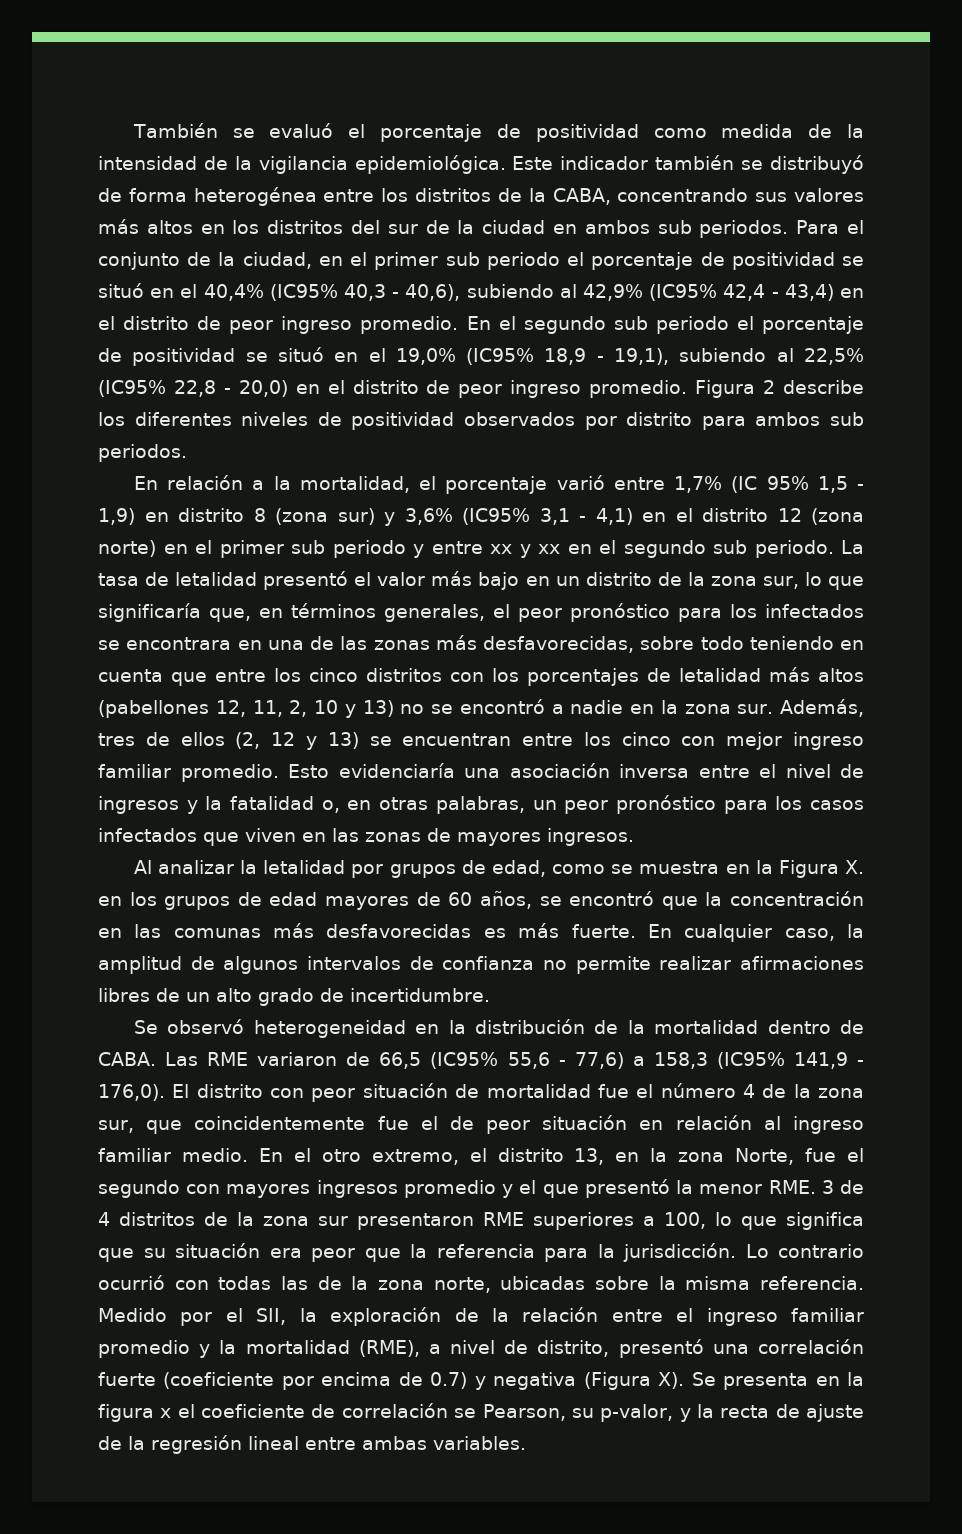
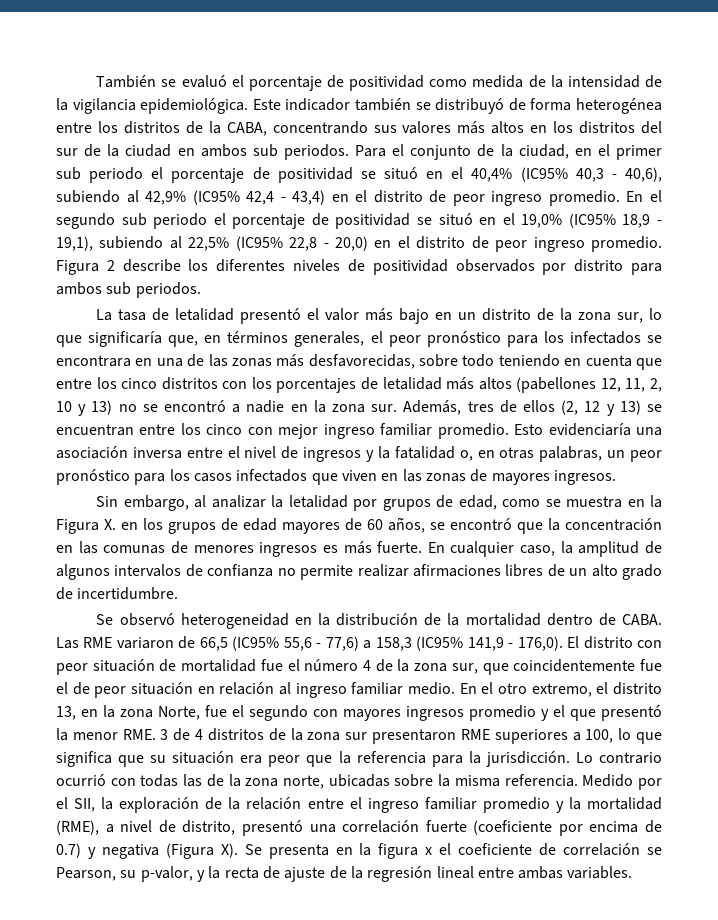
[133,475,864,494] [98,508,864,526] [98,540,834,558] En relación a la mortalidad, el porcentaje varió entre 1,7% (IC 95% 1,5 - 1,9) en distrito 8 (zona sur) y 3,6% (IC95% 3,1 - 4,1) en el distrito 12 (zona norte) en el primer sub periodo y entre xx y xx en el segundo sub periodo. -> (201, 290) none
[133,860,152,874] Al -> [96,495,207,511] Sin embargo, al
[273,923,472,938] más desfavorecidas -> [170,541,318,557] de menores ingresos

